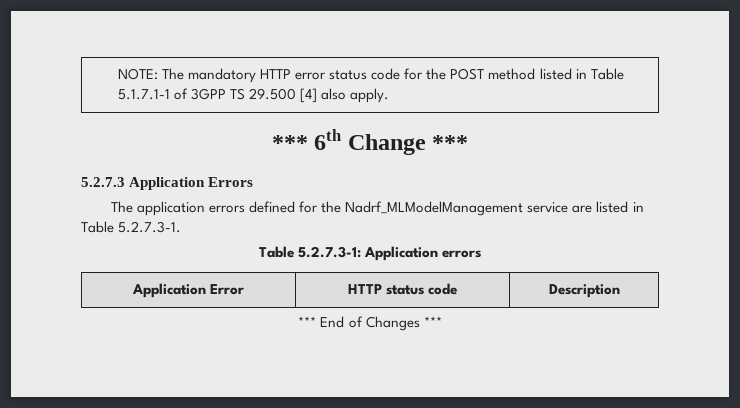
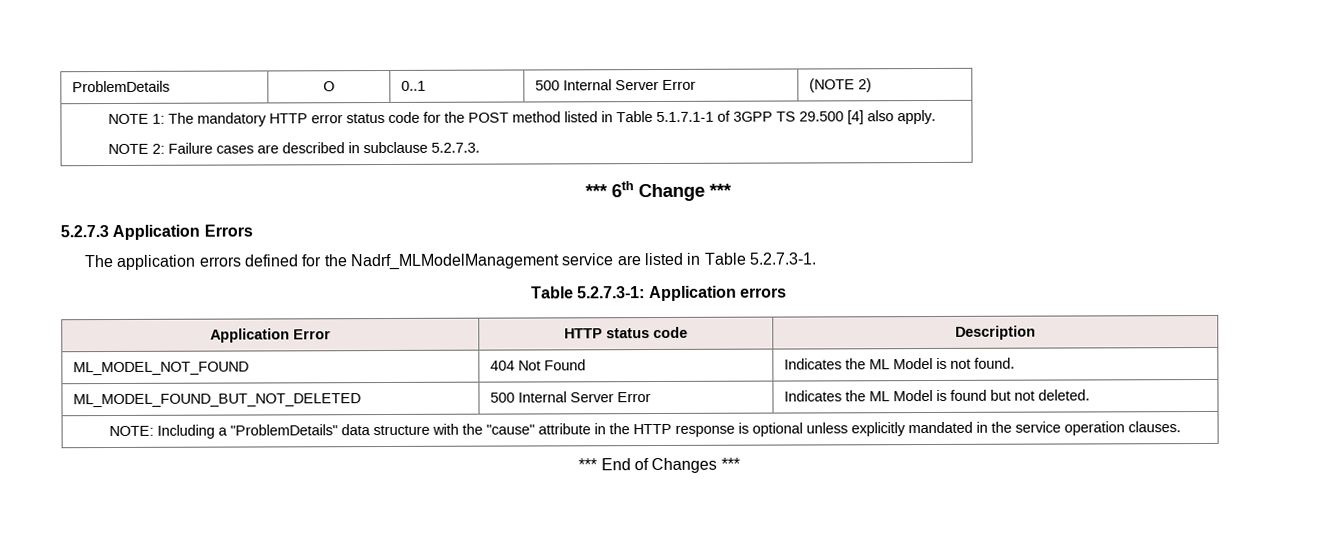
[117,68,158,80] NOTE: -> [72,80,171,93] [323,81,335,92] [401,80,427,91] [535,79,697,91] [809,78,873,93] [107,113,165,125] ProblemDetails | O | 0..1 | 500 Internal Server Error | (NOTE 2) // NOTE 1:
(390, 95) none -> [107,141,480,155] // NOTE 2: Failure cases are described in subclause 5.2.7.3.
(620, 291) none -> [73,361,250,376] [490,359,587,371] [784,357,1016,370] [73,393,362,408] [490,391,652,403] [784,389,1091,402] [108,421,1181,439] // ML_MODEL_NOT_FOUND | 404 Not Found | Indicates the ML Model is not found. // ML_MODEL_FOUND_BUT_NOT_DELETED | 500 Internal Server Error | Indicates the ML Model is found but not deleted. // NOTE: Including a "ProblemDetails" data structure with the "cause" attribute in the HTTP response is optional unless explicitly mandated in the service operation clauses.

